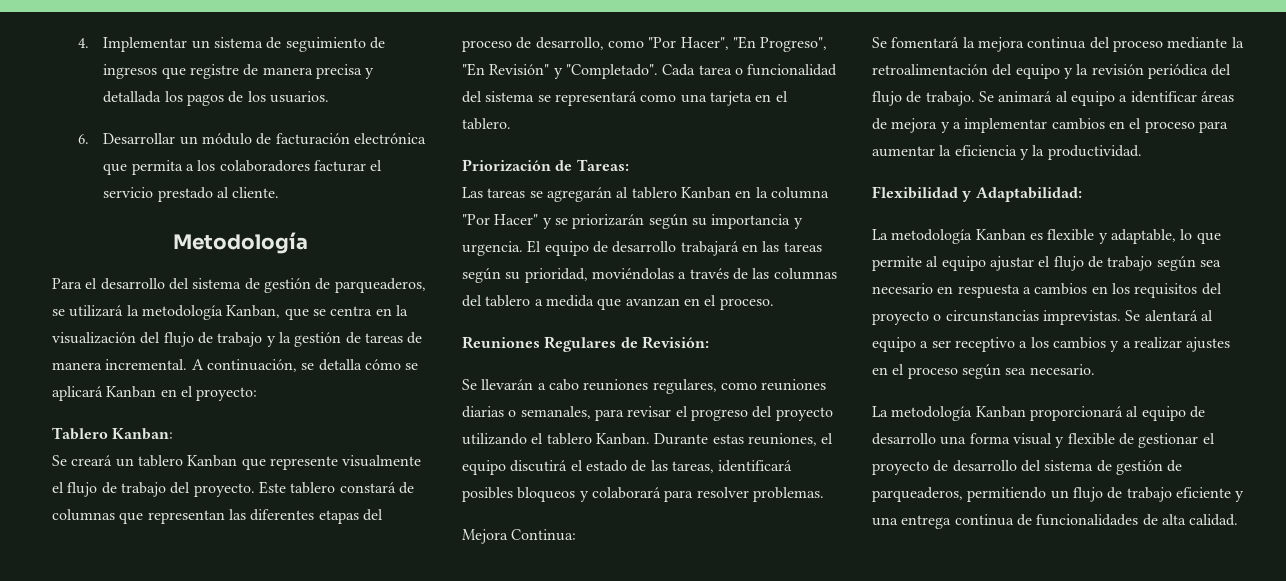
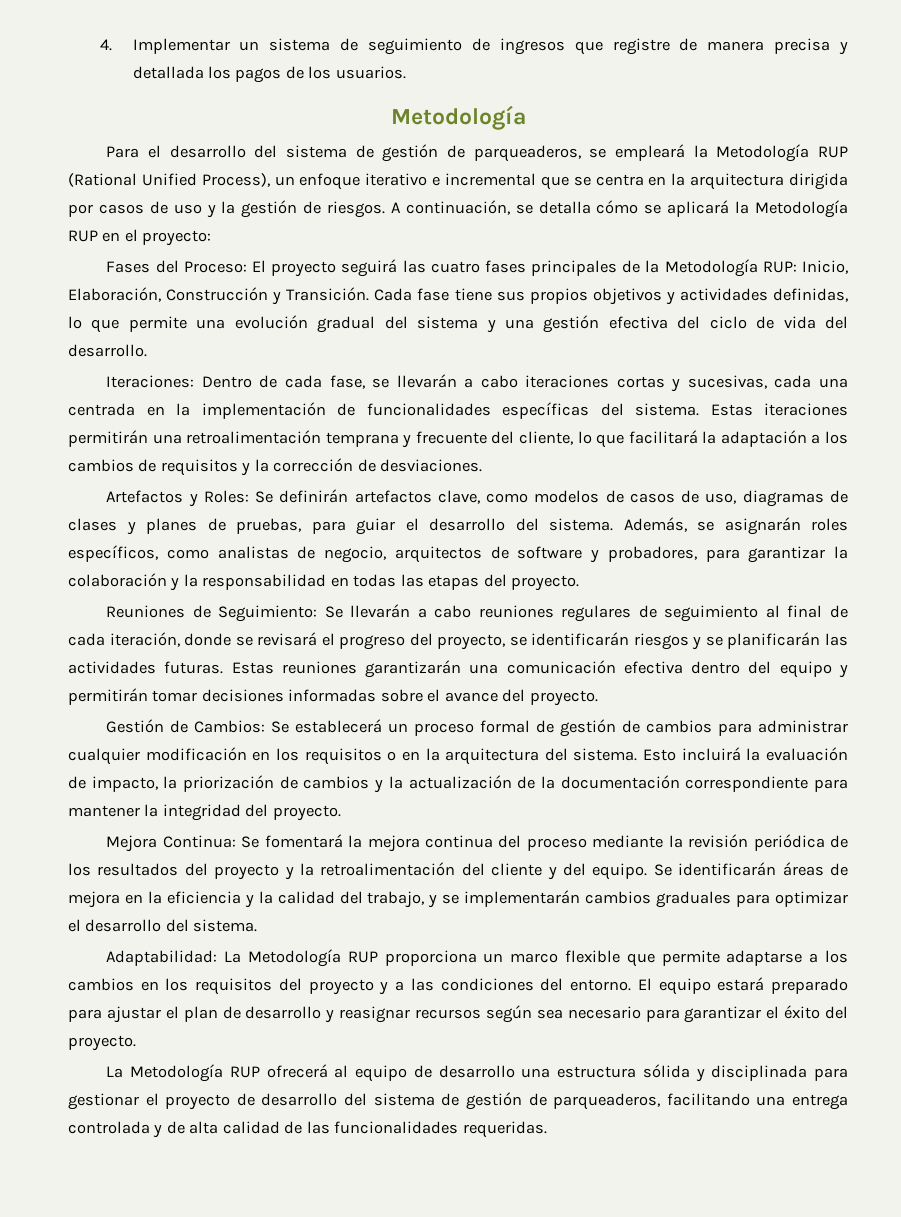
[77,133,426,145] [103,160,383,175] [103,187,280,202] // 6. Desarrollar un módulo de facturación electrónica que permita a los colaboradores facturar el servicio prestado al cliente. -> (406, 72) none
[69,305,281,320] utilizará la metodología Kanban, -> [615,144,848,162] [68,173,536,190] empleará la Metodología RUP (Rational Unified Process), un enfoque iterativo e incremental
[52,332,423,347] [52,359,188,370] visualización del flujo de trabajo y la gestión de tareas de manera incremental. -> [690,173,848,190] [68,200,386,218] arquitectura dirigida por casos de uso y la gestión de riesgos.
[106,386,157,398] Kanban -> [735,200,848,218] [68,230,98,242] la Metodología RUP
[52,427,174,440] [52,455,422,470] [52,481,414,497] [52,509,383,524] [462,36,828,52] [462,63,838,79] [462,91,788,106] [462,118,511,130] [462,159,629,172] [462,187,829,202] [462,214,803,229] [462,240,822,256] [462,268,837,283] [462,295,774,310] [462,336,709,352] Tablero Kanban: // Se creará un tablero Kanban que represente visualmente el flujo de trabajo del proyecto. Este tablero constará de columnas que representan las diferentes etapas del proceso de desarrollo, como "Por Hacer", "En Progreso", "En Revisión" y "Completado". Cada tarea o funcionalidad del sistema se representará como una tarjeta en el tablero. // Priorización de Tareas: // Las tareas se agregarán al tablero Kanban en la columna "Por Hacer" y se priorizarán según su importancia y urgencia. El equipo de desarrollo trabajará en las tareas según su prioridad, moviéndolas a través de las columnas del tablero a medida que avanzan en el proceso. // Reuniones Regulares de Revisión: // -> [106,259,849,277] [68,287,848,305] [68,315,848,333] [68,344,147,357] [106,374,848,392] [68,402,848,419] [68,430,848,448] [68,458,483,476] [106,489,849,507] [68,517,848,535] [68,545,848,563] [68,573,580,591] [106,605,318,622] Fases del Proceso: El proyecto seguirá las cuatro fases principales de la Metodología RUP: Inicio, Elaboración, Construcción y Transición. Cada fase tiene sus propios objetivos y actividades definidas, lo que permite una evolución gradual del sistema y una gestión efectiva del ciclo de vida del desarrollo. // Iteraciones: Dentro de cada fase, se llevarán a cabo iteraciones cortas y sucesivas, cada una centrada en la implementación de funcionalidades específicas del sistema. Estas iteraciones permitirán una retroalimentación temprana y frecuente del cliente, lo que facilitará la adaptación a los cambios de requisitos y la corrección de desviaciones. // Artefactos y Roles: Se definirán artefactos clave, como modelos de casos de uso, diagramas de clases y planes de pruebas, para guiar el desarrollo del sistema. Además, se asignarán roles específicos, como analistas de negocio, arquitectos de software y probadores, para garantizar la colaboración y la responsabilidad en todas las etapas del proyecto. // Reuniones de Seguimiento:
[652,379,827,394] [462,406,833,421] [462,433,834,446] [462,460,793,475] [462,487,824,502] regulares, como reuniones diarias o semanales, para revisar el progreso del proyecto utilizando el tablero Kanban. Durante estas reuniones, el equipo discutirá el estado de las tareas, identificará posibles bloqueos y colaborará para resolver problemas. -> [561,605,848,622] [68,632,848,650] [68,660,848,678] [68,688,598,706] [106,719,848,737] [68,747,848,765] [68,775,848,793] [68,804,341,821] regulares de seguimiento al final de cada iteración, donde se revisará el progreso del proyecto, se identificarán riesgos y se planificarán las actividades futuras. Estas reuniones garantizarán una comunicación efectiva dentro del equipo y permitirán tomar decisiones informadas sobre el avance del proyecto. // Gestión de Cambios: Se establecerá un proceso formal de gestión de cambios para administrar cualquier modificación en los requisitos o en la arquitectura del sistema. Esto incluirá la evaluación de impacto, la priorización de cambios y la actualización de la documentación correspondiente para mantener la integridad del proyecto.
(577, 535) // -> (236, 841) none
[872,64,1232,79] [872,91,1234,106] [872,118,1228,133] [872,145,1142,160] [872,186,1082,202] [872,229,1221,244] [872,256,1221,271] [872,283,1031,298] retroalimentación del equipo y la revisión periódica del flujo de trabajo. Se animará al equipo a identificar áreas de mejora y a implementar cambios en el proceso para aumentar la eficiencia y la productividad. // Flexibilidad y Adaptabilidad: // La metodología Kanban es flexible y adaptable, lo que permite al equipo ajustar el flujo de trabajo según sea necesario en respuesta a -> [688,834,849,851] [68,862,848,880] [68,890,849,908] [68,919,258,932] [106,949,848,967] revisión periódica de los resultados del proyecto y la retroalimentación del cliente y del equipo. Se identificarán áreas de mejora en la eficiencia y la calidad del trabajo, y se implementarán cambios graduales para optimizar el desarrollo del sistema. // Adaptabilidad: La Metodología RUP proporciona un marco flexible que permite adaptarse a los
[933,310,1213,325] [872,337,1231,352] [872,364,1095,379] [872,406,1123,421] o circunstancias imprevistas. Se alentará al equipo a ser receptivo a los cambios y a realizar ajustes en el proceso según sea necesario. // La metodología Kanban proporcionará -> [379,977,849,995] [68,1005,848,1023] [68,1035,136,1051] [106,1064,328,1082] y a las condiciones del entorno. El equipo estará preparado para ajustar el plan de desarrollo y reasignar recursos según sea necesario para garantizar el éxito del proyecto. // La Metodología RUP ofrecerá
[969,433,1134,448] forma visual y flexible de -> [557,1064,849,1082] estructura sólida y disciplinada para
[967,487,1245,502] [872,514,1239,529] permitiendo un flujo de trabajo eficiente y una entrega continua de funcionalidades de alta calidad. -> [666,1093,849,1110] [68,1121,547,1138] facilitando una entrega controlada y de alta calidad de las funcionalidades requeridas.

